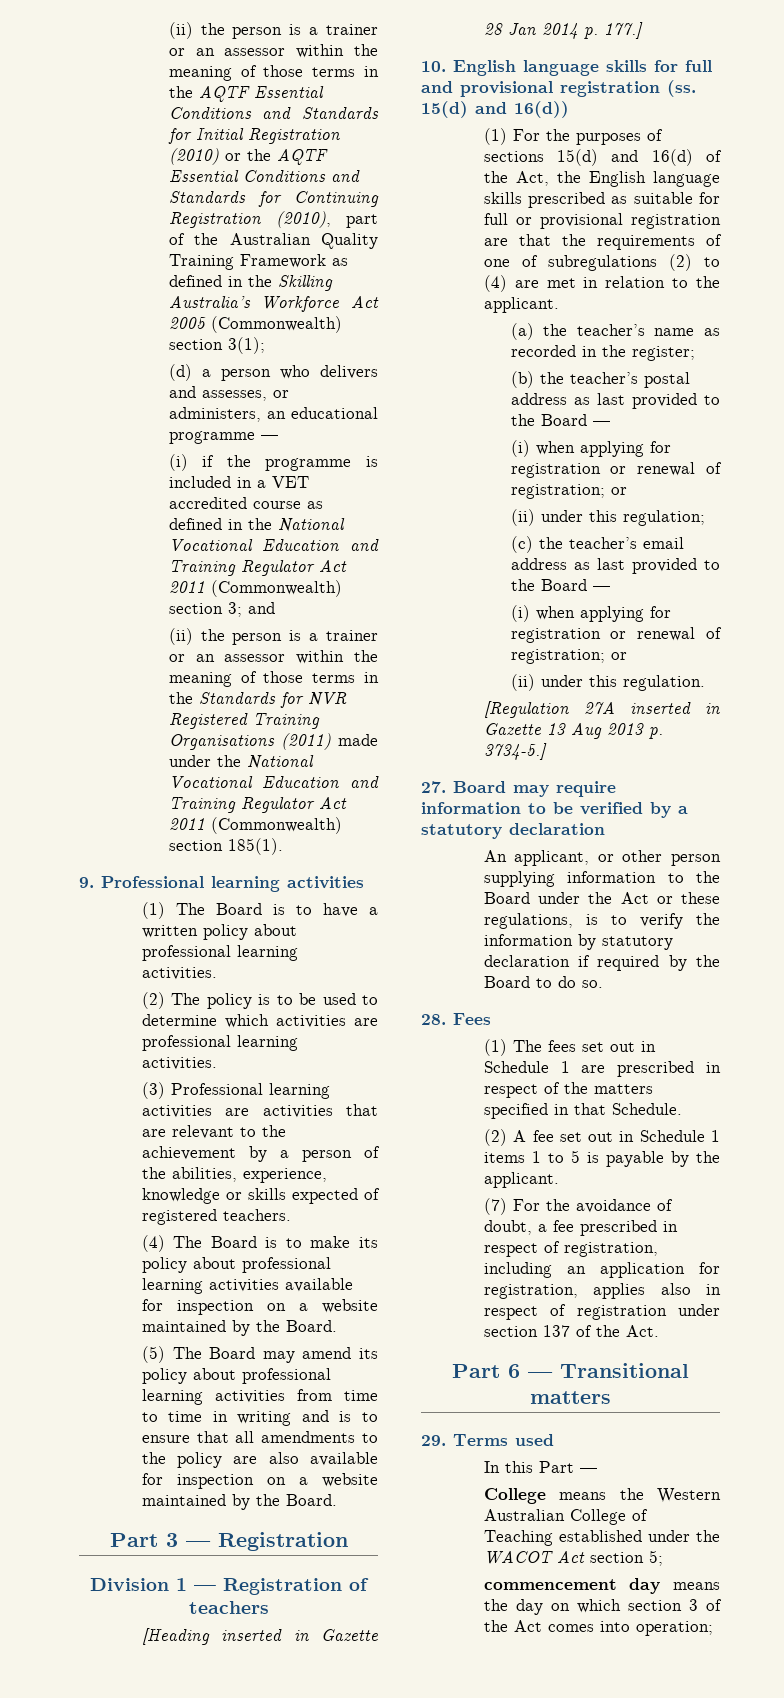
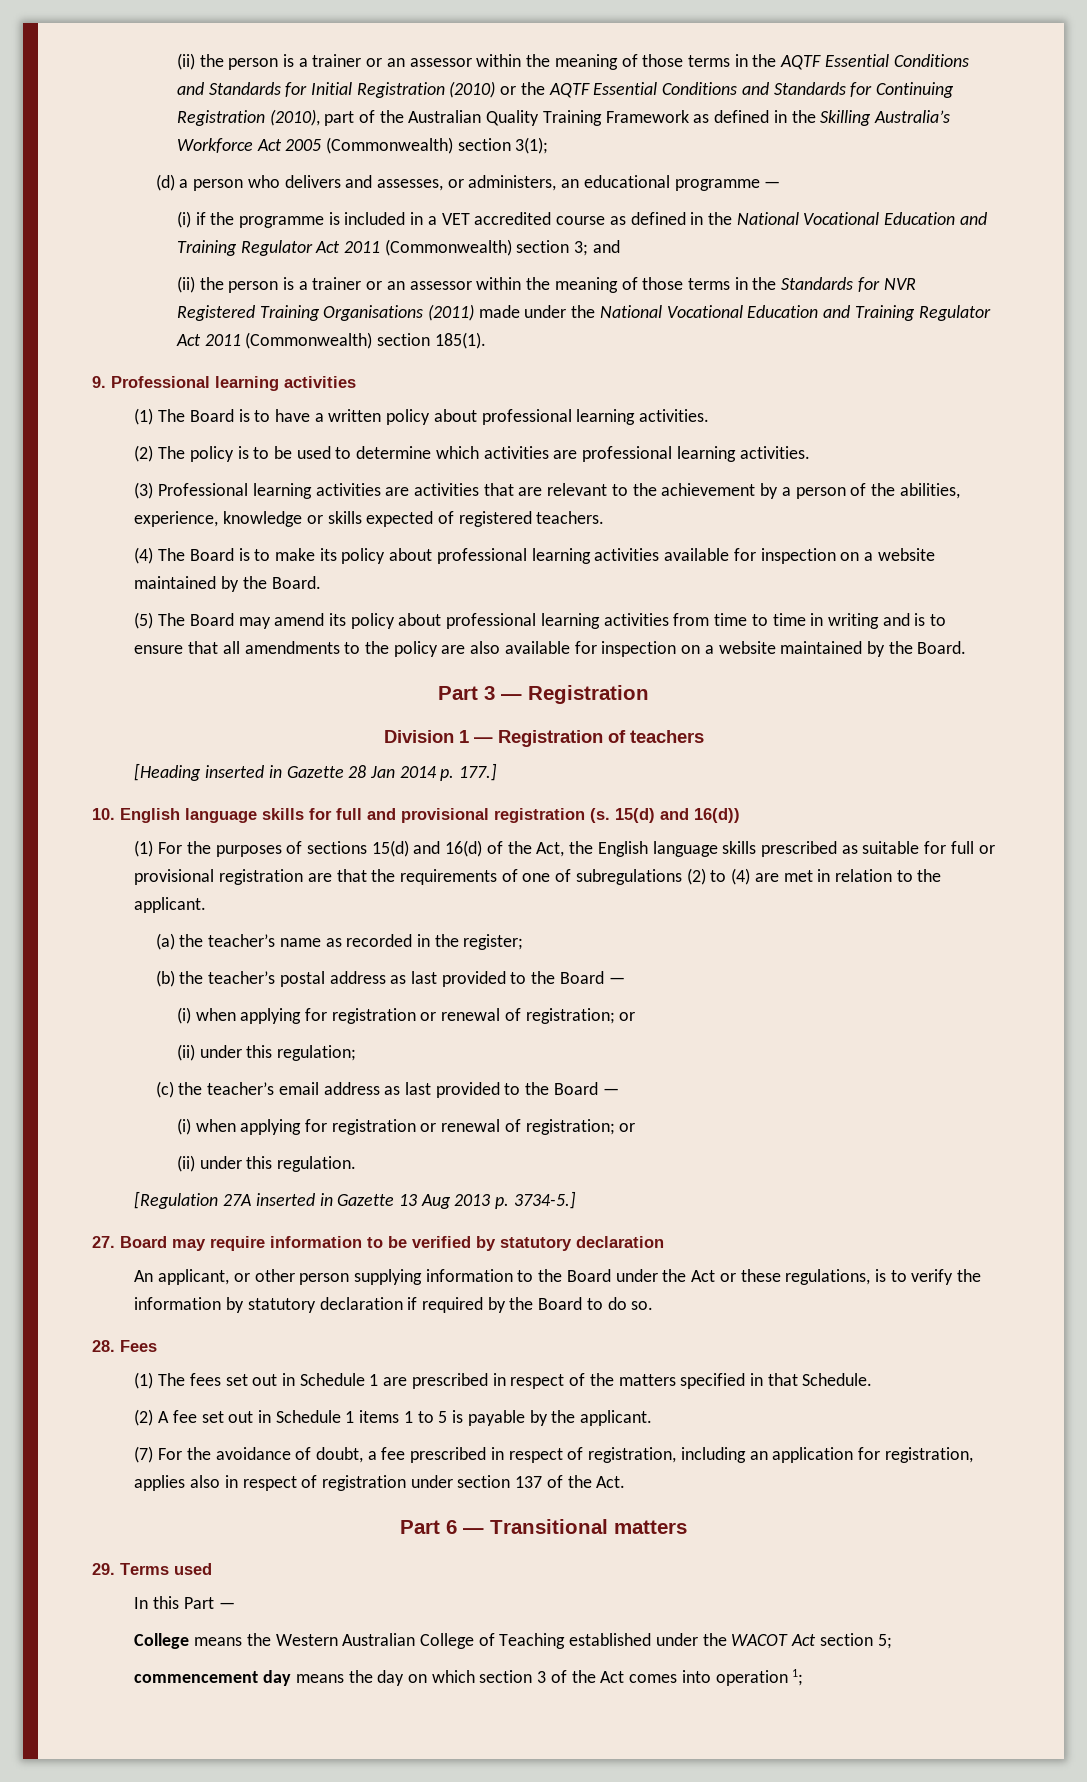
[667,80,696,97] (ss. -> [590,808,610,823] (s.
[678,806,688,814] a -> (496, 1243) none
[635,1621,713,1636] operation; -> [715,1669,804,1686] operation 1;

